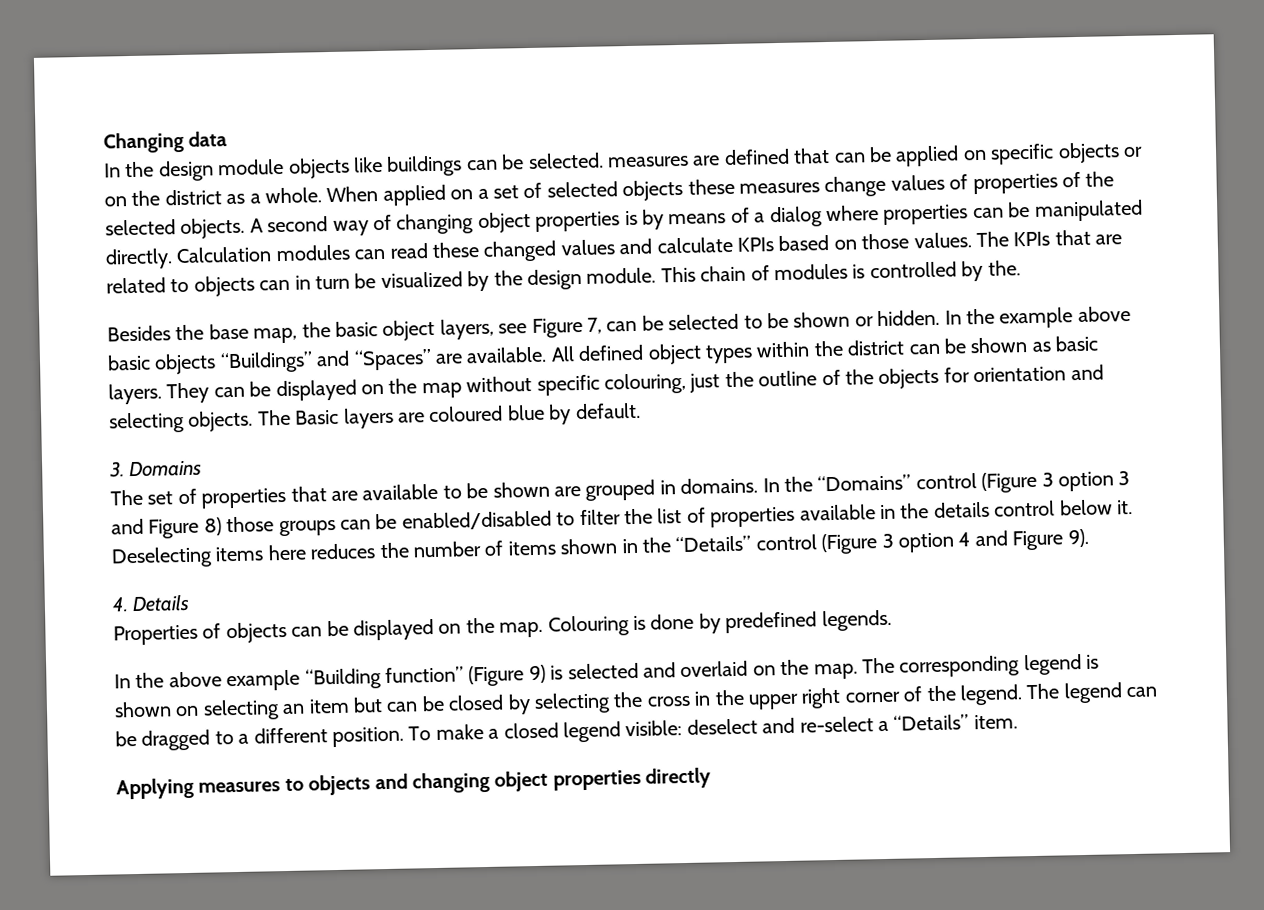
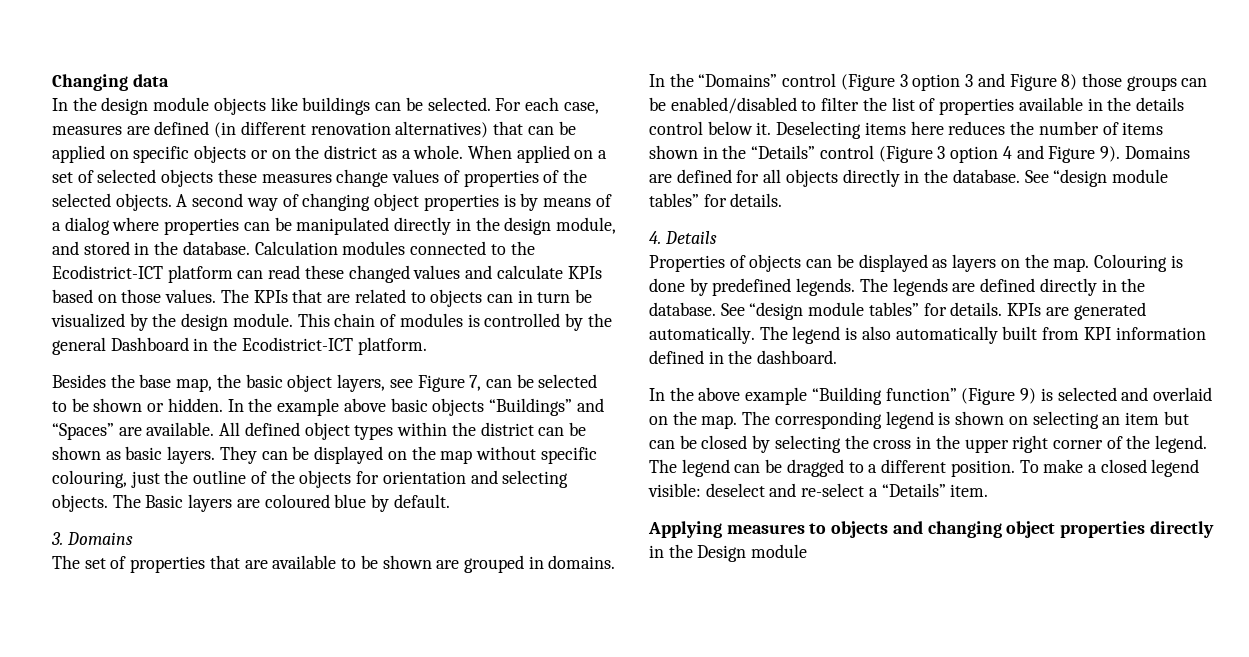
[607,148,790,168] measures are defined -> [495,97,599,114] [52,121,489,138] For each case, measures are defined (in different renovation alternatives)
[105,244,351,270] directly. Calculation modules -> [394,217,616,235] [52,241,535,255] [52,265,233,283] directly in the design module, and stored in the database. Calculation modules connected to the Ecodistrict-ICT platform
[987,260,1021,276] the. -> [587,313,612,327] [52,337,427,355] the general Dashboard in the Ecodistrict-ICT platform.
(1089, 538) none -> [1124,146,1190,159] [649,169,1168,187] [649,193,783,207] Domains are defined for all objects directly in the database. See “design module tables” for details.
(434, 630) none -> [932,254,997,272] as layers
(892, 620) none -> [859,278,1146,296] [649,302,1146,320] [649,326,1206,344] [649,350,838,364] The legends are defined directly in the database. See “design module tables” for details. KPIs are generated automatically. The legend is also automatically built from KPI information defined in the dashboard.
(712, 778) none -> [649,544,808,562] in the Design module

